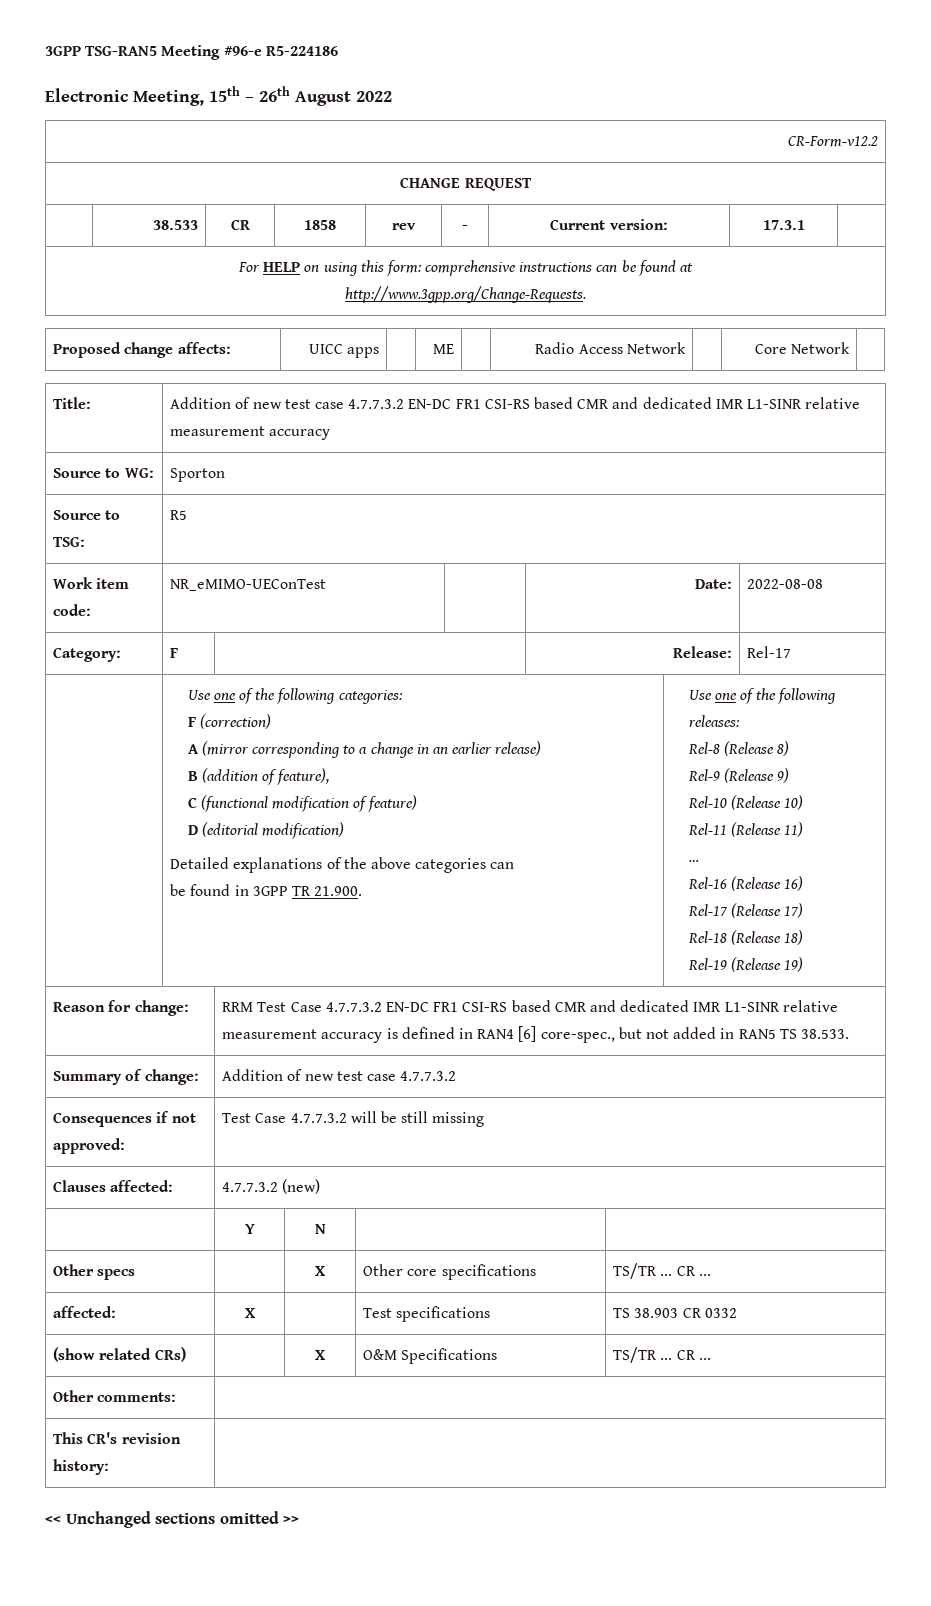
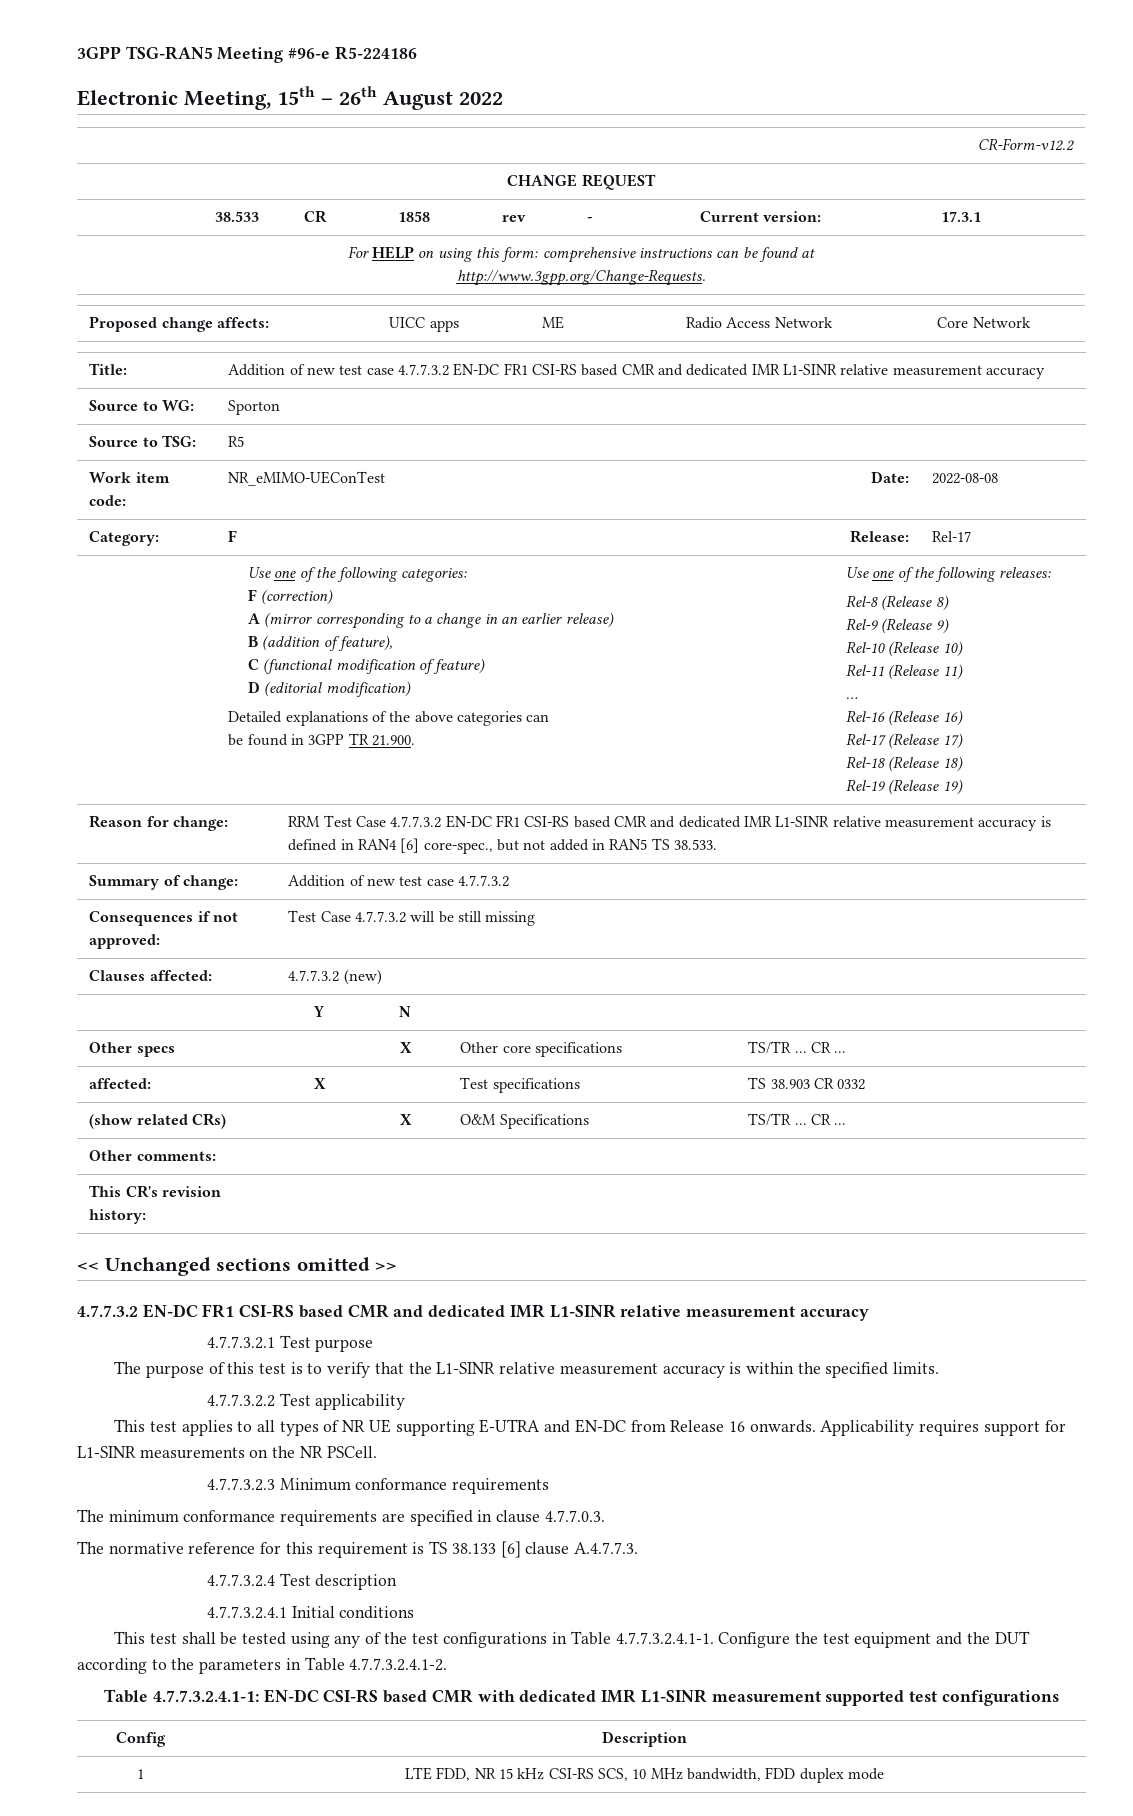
(300, 1520) none -> [77,1304,869,1321] [206,1335,374,1352] [114,1361,940,1378] [206,1393,406,1410] [114,1419,1066,1436] [77,1446,377,1459] [206,1478,550,1494] [77,1509,605,1526] [77,1541,638,1558] [206,1573,398,1590] [206,1606,415,1619] [114,1631,1030,1648] [77,1657,448,1674] [104,1689,1059,1706] [116,1732,166,1747] [602,1731,687,1747] [137,1769,144,1779] [405,1767,884,1783] // 4.7.7.3.2 EN-DC FR1 CSI-RS based CMR and dedicated IMR L1-SINR relative measurement accuracy // 4.7.7.3.2.1 Test purpose // The purpose of this test is to verify that the L1-SINR relative measurement accuracy is within the specified limits. // 4.7.7.3.2.2 Test applicability // This test applies to all types of NR UE supporting E-UTRA and EN-DC from Release 16 onwards. Applicability requires support for L1-SINR measurements on the NR PSCell. // 4.7.7.3.2.3 Minimum conformance requirements // The minimum conformance requirements are specified in clause 4.7.7.0.3. // The normative reference for this requirement is TS 38.133 [6] clause A.4.7.7.3. // 4.7.7.3.2.4 Test description // 4.7.7.3.2.4.1 Initial conditions // This test shall be tested using any of the test configurations in Table 4.7.7.3.2.4.1-1. Configure the test equipment and the DUT according to the parameters in Table 4.7.7.3.2.4.1-2. // Table 4.7.7.3.2.4.1-1: EN-DC CSI-RS based CMR with dedicated IMR L1-SINR measurement supported test configurations // Config | Description // 1 | LTE FDD, NR 15 kHz CSI-RS SCS, 10 MHz bandwidth, FDD duplex mode

